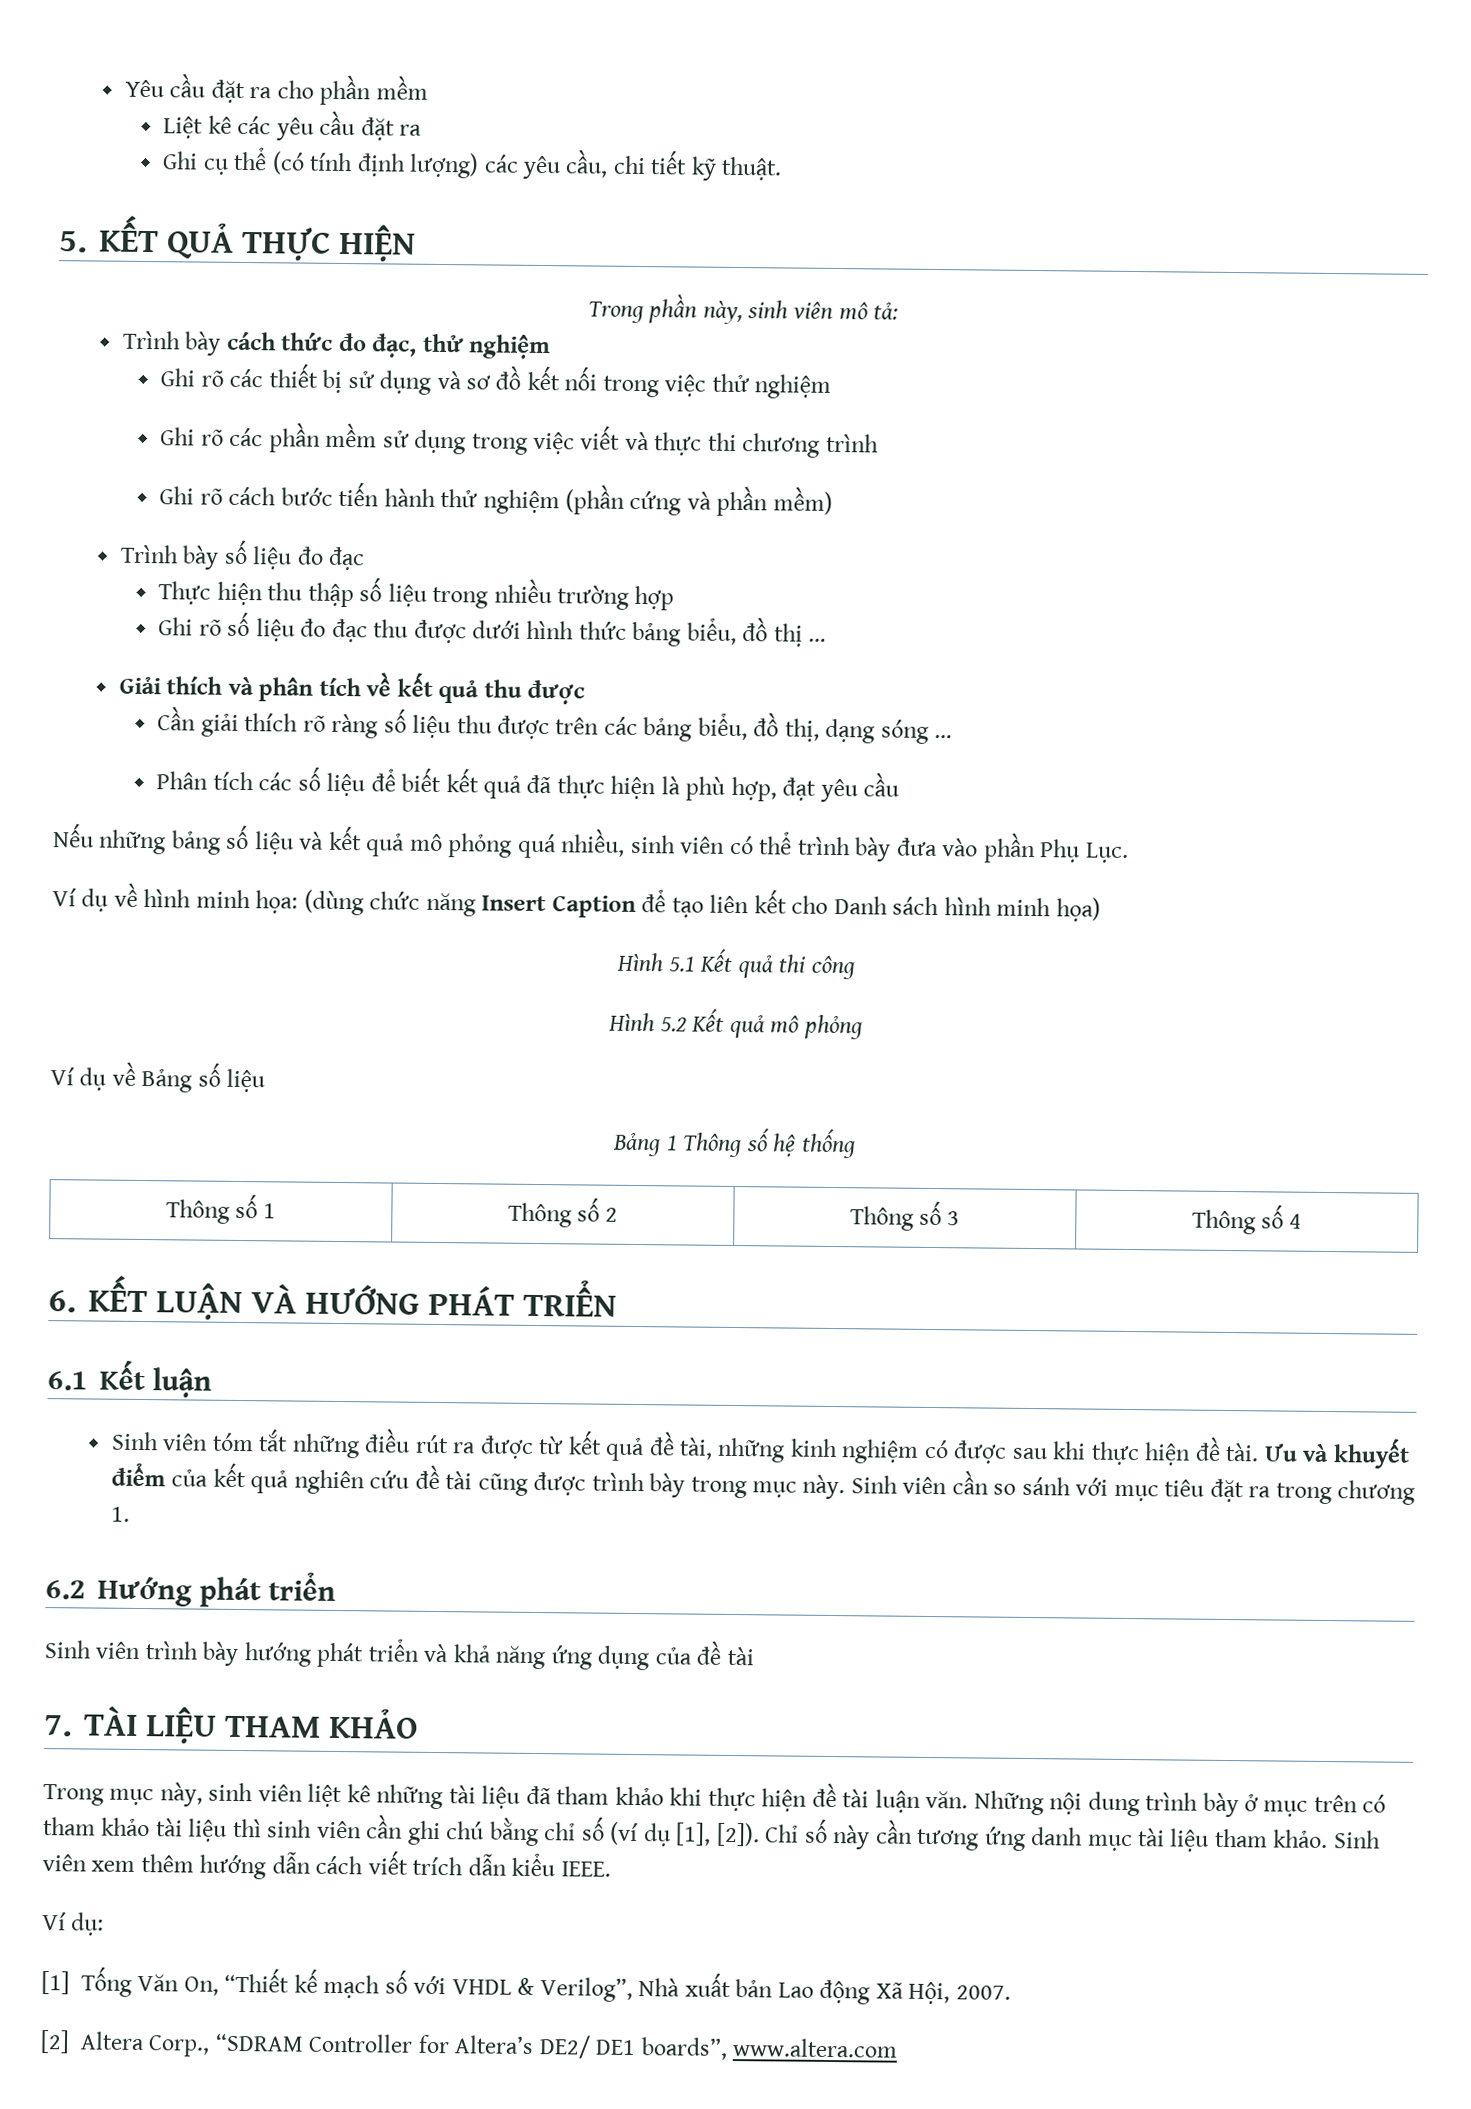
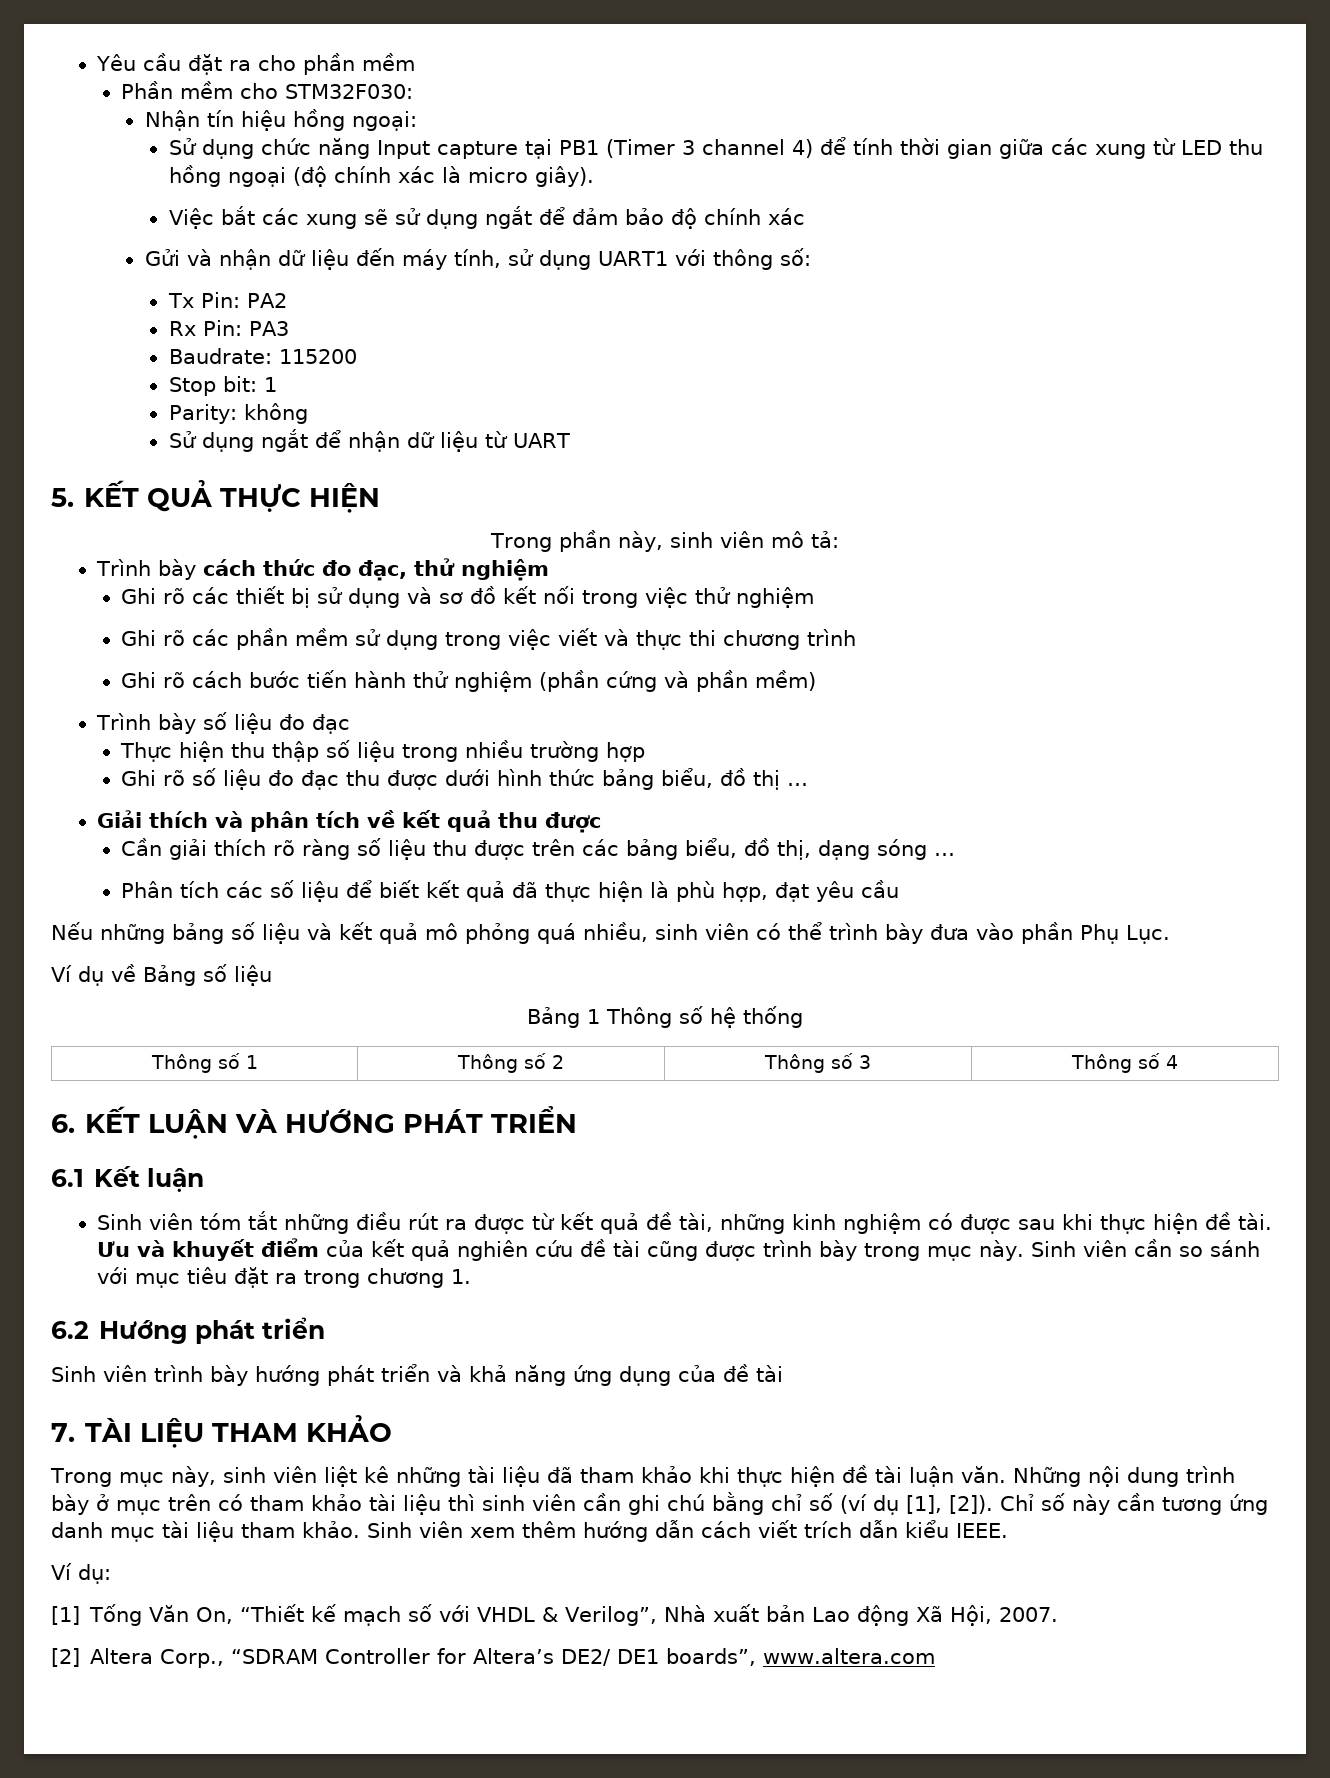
[163,110,423,141] [162,146,783,181] Liệt kê các yêu cầu đặt ra // Ghi cụ thể (có tính định lượng) các yêu cầu, chi tiết kỹ thuật. -> [121,81,414,99] [144,109,417,131] [168,137,1263,159] [168,165,594,187] [168,206,805,229] [144,248,811,270] [167,292,287,308] [168,320,289,336] [168,348,357,364] [168,376,277,396] [168,403,308,424] [168,429,570,452] Phần mềm cho STM32F030: // Nhận tín hiệu hồng ngoại: // Sử dụng chức năng Input capture tại PB1 (Timer 3 channel 4) để tính thời gian giữa các xung từ LED thu hồng ngoại (độ chính xác là micro giây). // Việc bắt các xung sẽ sử dụng ngắt để đảm bảo độ chính xác // Gửi và nhận dữ liệu đến máy tính, sử dụng UART1 với thông số: // Tx Pin: PA2 // Rx Pin: PA3 // Baudrate: 115200 // Stop bit: 1 // Parity: không // Sử dụng ngắt để nhận dữ liệu từ UART
[52,882,1101,922] [616,948,856,980] [608,1008,863,1040] // Ví dụ về hình minh họa: (dùng chức năng Insert Caption để tạo liên kết cho Danh sách hình minh họa) // Hình 5.1 Kết quả thi công // Hình 5.2 Kết quả mô phỏng -> (1170, 934) none

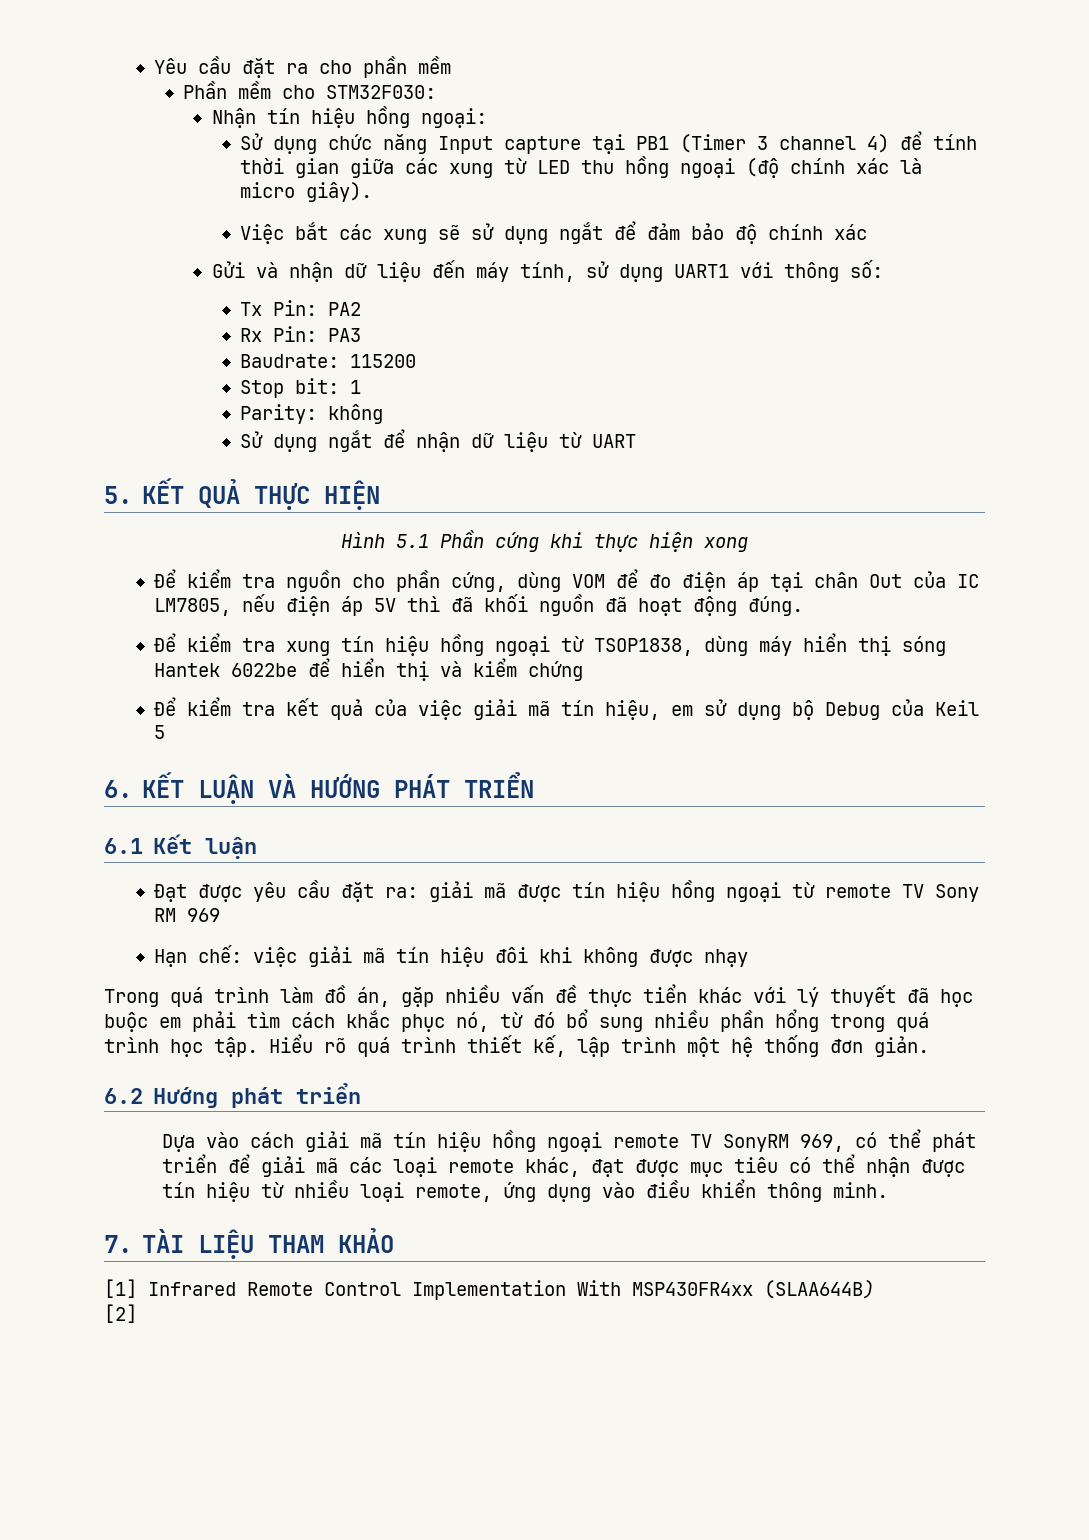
[490,530,839,552] [96,558,550,581] [121,586,815,608] [121,628,857,650] [121,670,817,692] [96,712,351,734] [120,740,646,762] [121,768,809,790] [97,810,602,833] [121,838,956,860] [121,880,900,902] [51,922,1170,944] [51,964,272,986] [527,1006,803,1028] [150,1053,258,1073] [457,1053,564,1073] [764,1053,871,1073] [1071,1053,1178,1073] Trong phần này, sinh viên mô tả: // Trình bày cách thức đo đạc, thử nghiệm // Ghi rõ các thiết bị sử dụng và sơ đồ kết nối trong việc thử nghiệm // Ghi rõ các phần mềm sử dụng trong việc viết và thực thi chương trình // Ghi rõ cách bước tiến hành thử nghiệm (phần cứng và phần mềm) // Trình bày số liệu đo đạc // Thực hiện thu thập số liệu trong nhiều trường hợp // Ghi rõ số liệu đo đạc thu được dưới hình thức bảng biểu, đồ thị … // Giải thích và phân tích về kết quả thu được // Cần giải thích rõ ràng số liệu thu được trên các bảng biểu, đồ thị, dạng sóng … // Phân tích các số liệu để biết kết quả đã thực hiện là phù hợp, đạt yêu cầu // Nếu những bảng số liệu và kết quả mô phỏng quá nhiều, sinh viên có thể trình bày đưa vào phần Phụ Lục. // Ví dụ về Bảng số liệu // Bảng 1 Thông số hệ thống // Thông số 1 | Thông số 2 | Thông số 3 | Thông số 4 -> [341,530,748,552] [153,569,979,592] [153,594,803,616] [153,633,946,656] [153,658,583,681] [153,697,979,720] [153,725,165,739] Hình 5.1 Phần cứng khi thực hiện xong // Để kiểm tra nguồn cho phần cứng, dùng VOM để đo điện áp tại chân Out của IC LM7805, nếu điện áp 5V thì đã khối nguồn đã hoạt động đúng. // Để kiểm tra xung tín hiệu hồng ngoại từ TSOP1838, dùng máy hiển thị sóng Hantek 6022be để hiển thị và kiểm chứng // Để kiểm tra kết quả của việc giải mã tín hiệu, em sử dụng bộ Debug của Keil 5
[97,1211,1273,1234] [97,1238,1261,1261] [97,1267,472,1288] [51,1317,326,1344] [51,1364,783,1386] Sinh viên tóm tắt những điều rút ra được từ kết quả đề tài, những kinh nghiệm có được sau khi thực hiện đề tài. Ưu và khuyết điểm của kết quả nghiên cứu đề tài cũng được trình bày trong mục này. Sinh viên cần so sánh với mục tiêu đặt ra trong chương 1. // 6.2 Hướng phát triển // Sinh viên trình bày hướng phát triển và khả năng ứng dụng của đề tài -> [153,880,979,902] [153,908,220,922] [153,945,748,967] [104,984,973,1007] [104,1009,929,1032] [104,1034,929,1057] [104,1083,361,1108] [161,1129,976,1152] [161,1154,965,1177] [161,1179,888,1202] Đạt được yêu cầu đặt ra: giải mã được tín hiệu hồng ngoại từ remote TV Sony RM 969 // Hạn chế: việc giải mã tín hiệu đôi khi không được nhạy // Trong quá trình làm đồ án, gặp nhiều vấn đề thực tiển khác với lý thuyết đã học buộc em phải tìm cách khắc phục nó, từ đó bổ sung nhiều phần hổng trong quá trình học tập. Hiểu rõ quá trình thiết kế, lập trình một hệ thống đơn giản. // 6.2 Hướng phát triển // Dựa vào cách giải mã tín hiệu hồng ngoại remote TV SonyRM 969, có thể phát triển để giải mã các loại remote khác, đạt được mục tiêu có thể nhận được tín hiệu từ nhiều loại remote, ứng dụng vào điều khiển thông minh.
[50,1465,1235,1487] [51,1492,1268,1515] [51,1520,1008,1542] [51,1563,111,1584] [51,1604,1059,1626] [51,1648,936,1668] Trong mục này, sinh viên liệt kê những tài liệu đã tham khảo khi thực hiện đề tài luận văn. Những nội dung trình bày ở mục trên có tham khảo tài liệu thì sinh viên cần ghi chú bằng chỉ số (ví dụ [1], [2]). Chỉ số này cần tương ứng danh mục tài liệu tham khảo. Sinh viên xem thêm hướng dẫn cách viết trích dẫn kiểu IEEE. // Ví dụ: // [1] Tống Văn On, “Thiết kế mạch số với VHDL & Verilog”, Nhà xuất bản Lao động Xã Hội, 2007. // [2] Altera Corp., “SDRAM Controller for Altera’s DE2/ DE1 boards”, www.altera.com -> [104,1279,874,1300] [104,1304,137,1323] [1] Infrared Remote Control Implementation With MSP430FR4xx (SLAA644B) // [2]

